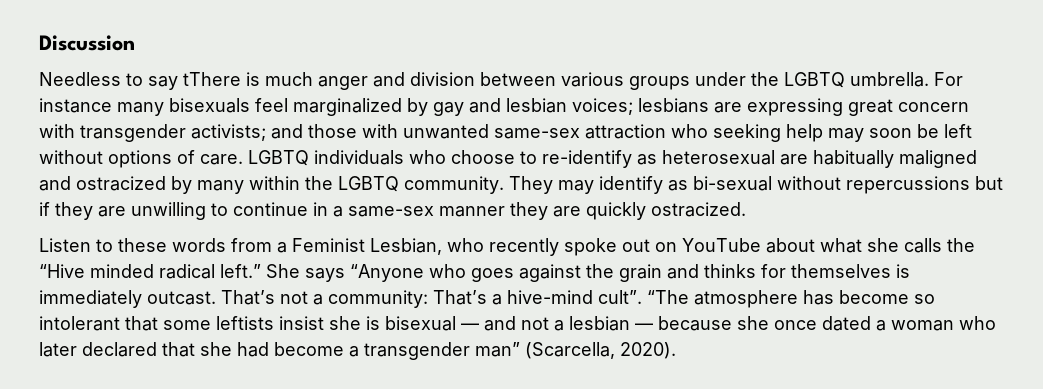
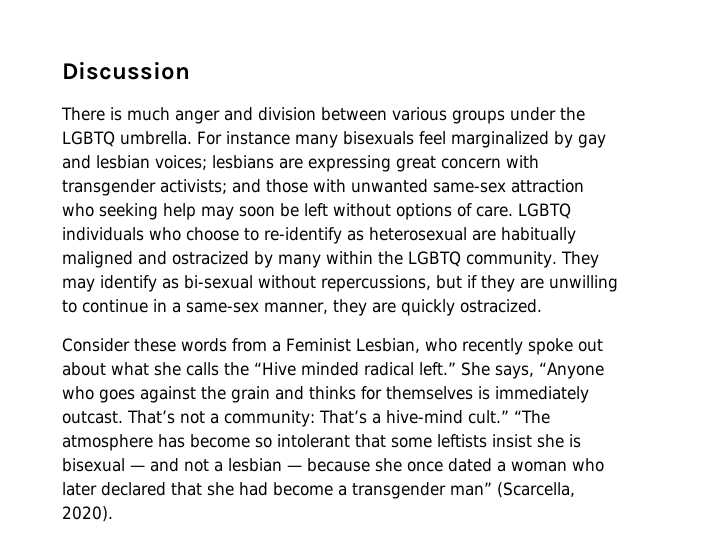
[39,72,241,90] Needless to say tThere -> [61,107,105,121] There
[846,176,970,194] repercussions -> [321,275,431,292] repercussions,
[439,206,505,217] manner -> [264,302,328,314] manner,
[39,238,113,252] Listen to -> [62,338,130,352] Consider
[655,238,761,252] on YouTube -> (603, 345) none
[305,268,345,282] says -> [495,365,534,379] says,
[598,290,642,304] cult”. -> [467,410,509,424] cult.”

